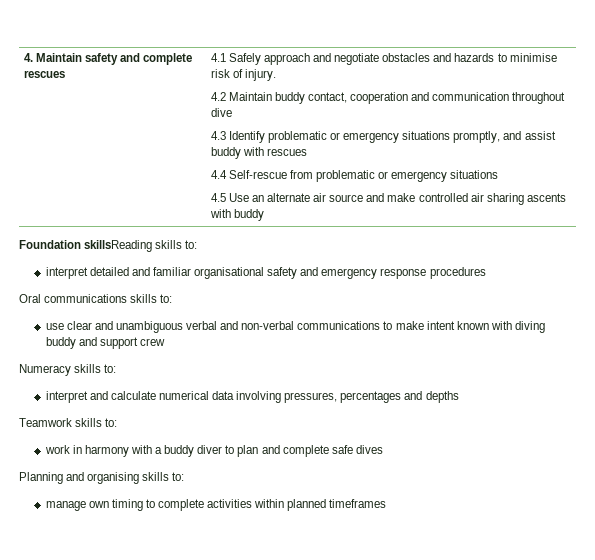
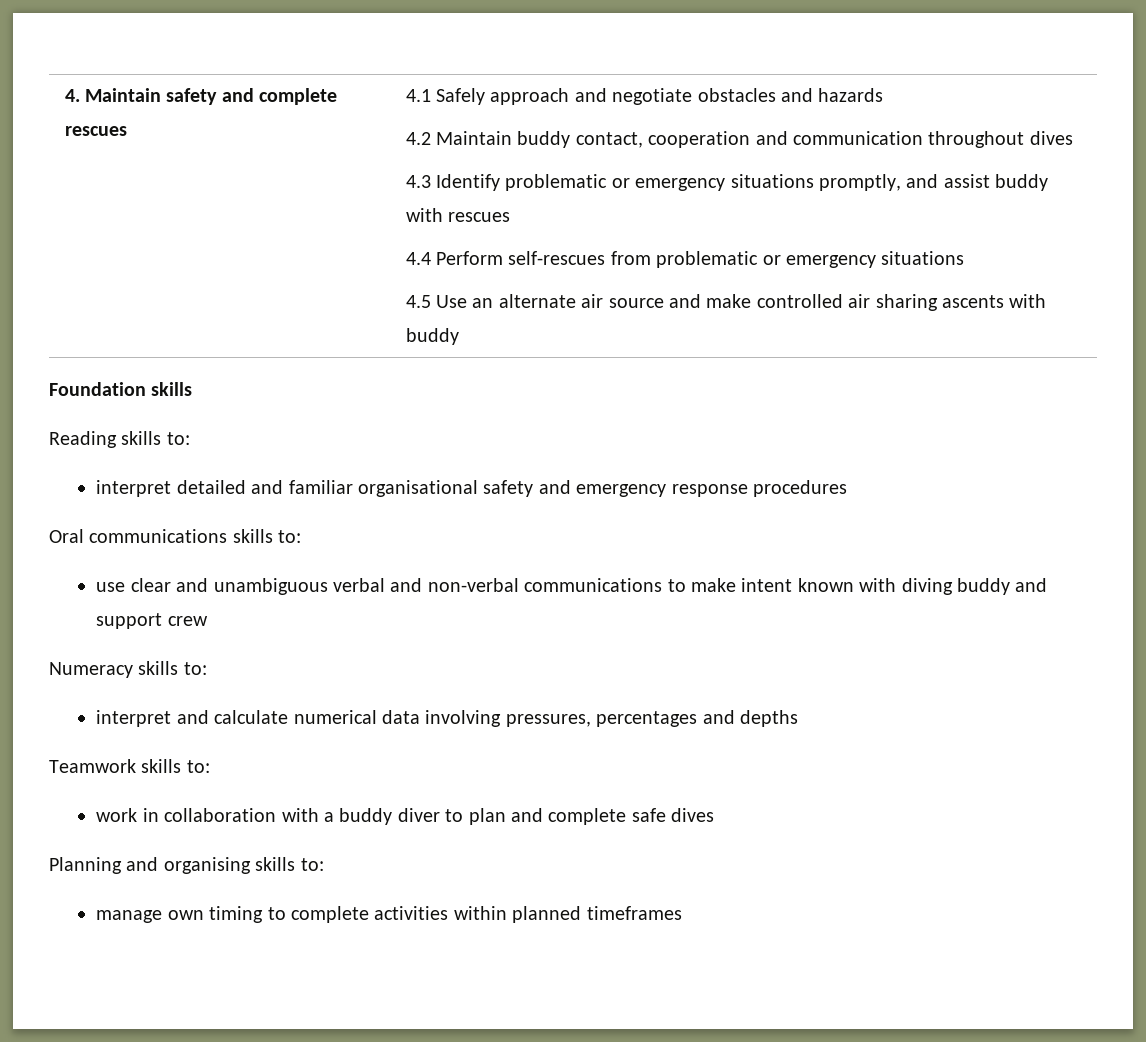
[497,53,557,62] [210,69,276,81] to minimise risk of injury. -> (884, 95) none
[210,108,232,117] dive -> [1029,131,1073,145] dives
[228,170,287,179] Self-rescue -> [436,251,606,265] Perform self-rescues
[84,240,153,252] skillsReading -> [151,382,193,396] [49,431,117,448] skills // Reading
[84,445,129,457] harmony -> [164,808,277,822] collaboration

